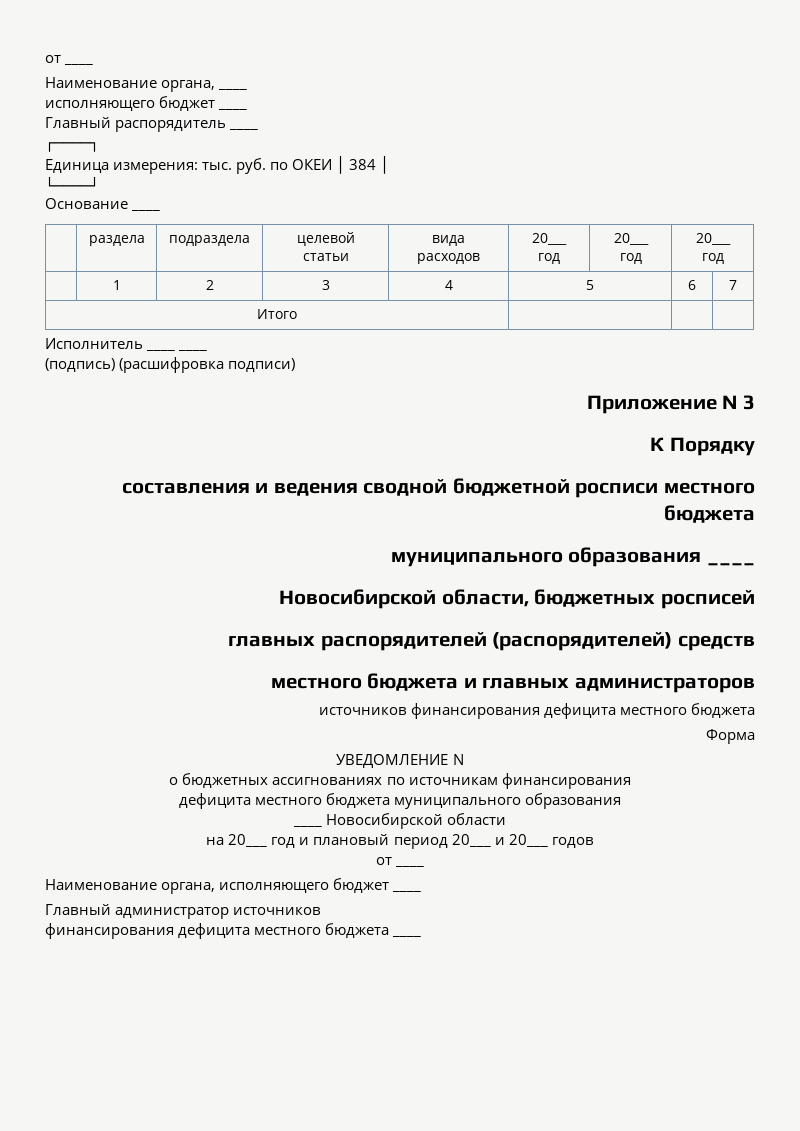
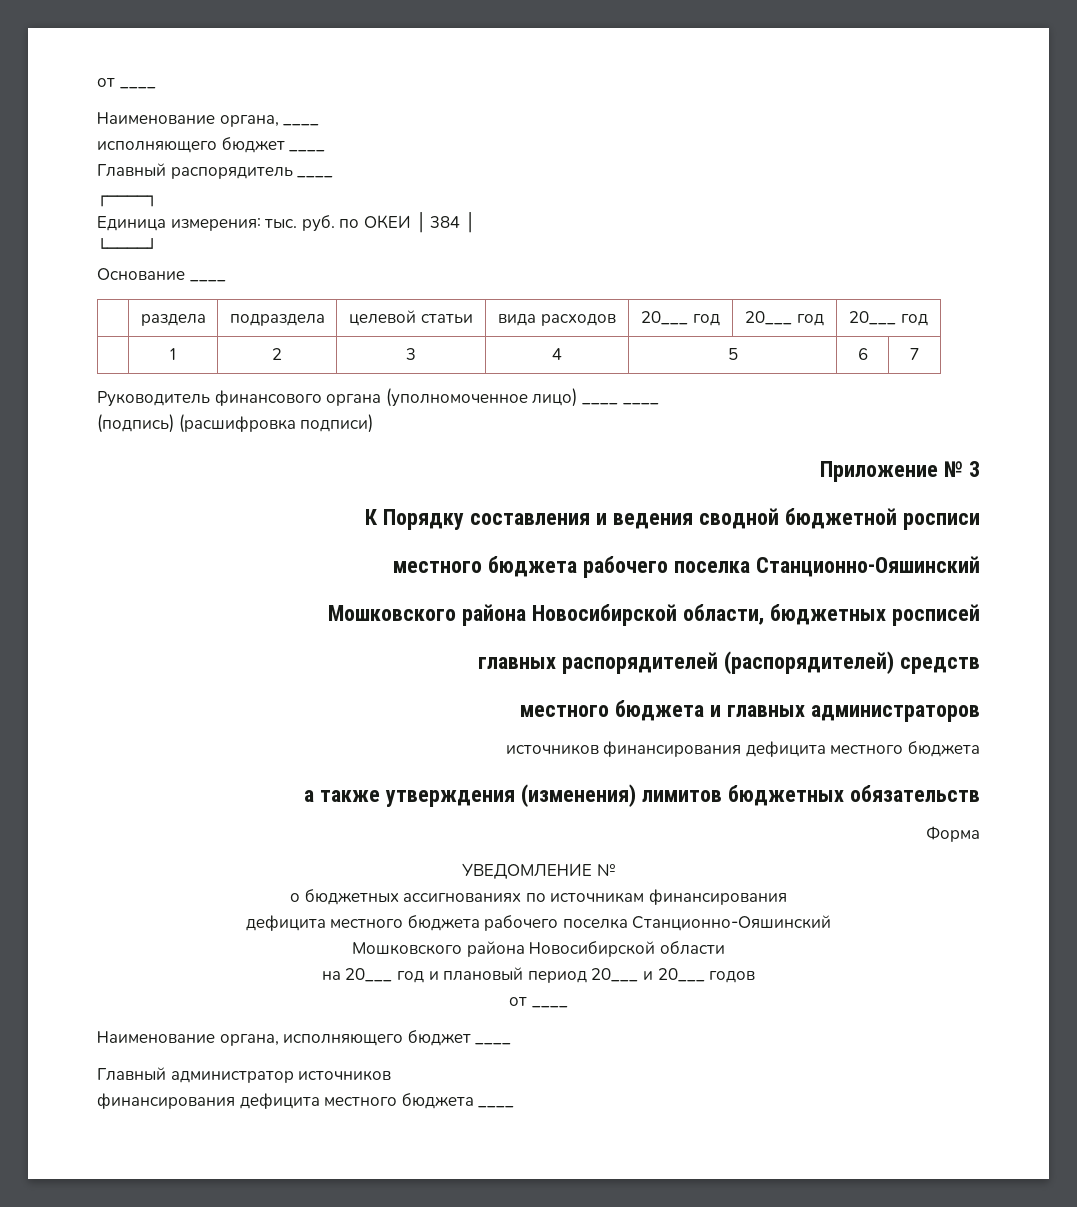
[257,309,297,319] [45,338,143,349] // Итого | | | // Исполнитель -> [97,388,578,407] // Руководитель финансового органа (уполномоченное лицо)
[722,395,738,409] N -> [944,461,964,477] №
(755, 446) // -> (465, 519) none
[664,482,755,494] [664,505,755,523] [390,547,755,567] местного бюджета // муниципального образования ____ // -> [393,556,981,578] [328,604,527,626] // местного бюджета рабочего поселка Станционно-Ояшинский // Мошковского района
(755, 710) none -> [304,784,981,807] // а также утверждения (изменения) лимитов бюджетных обязательств
[452,754,464,765] N -> [596,864,615,876] №
[394,793,622,809] [292,825,322,827] муниципального образования // ____ -> [484,915,832,931] [352,941,525,957] рабочего поселка Станционно-Ояшинский // Мошковского района

